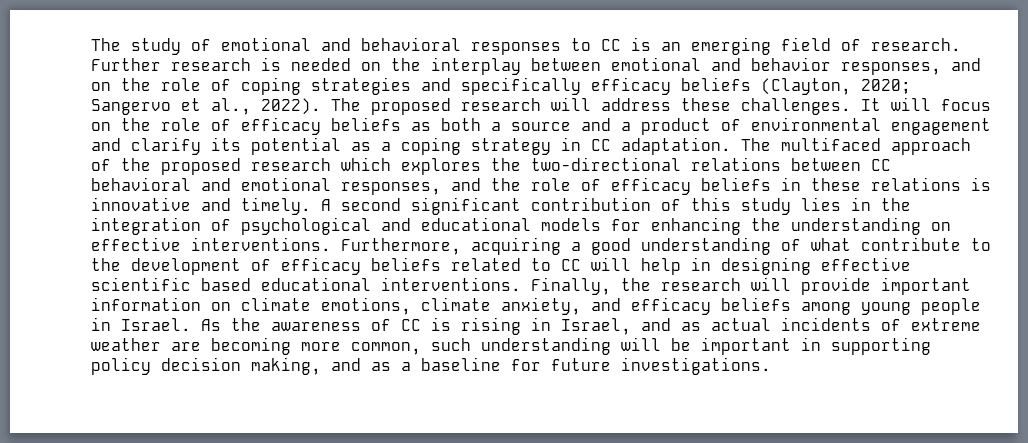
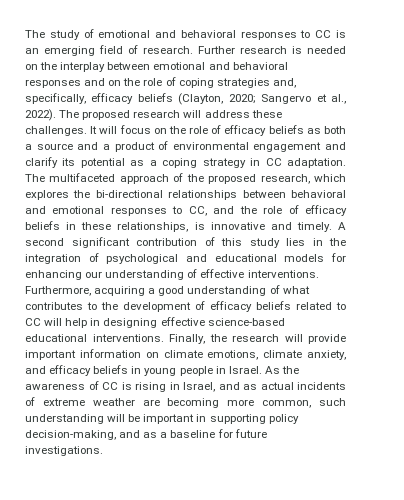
[751,57,941,75] behavior responses, -> [232,62,288,70] [25,79,81,88] behavioral responses
[421,77,581,95] and specifically -> [272,78,296,88] [25,93,86,104] and, specifically,
[781,137,881,151] multifaced -> [49,173,116,182] multifaceted
[251,158,331,171] research -> [260,174,310,184] research,
[531,157,891,171] [91,177,441,195] two-directional relations between CC behavioral and emotional responses, -> [95,190,346,200] [25,206,207,216] bi-directional relationships between behavioral and emotional responses to CC,
[871,177,961,191] relations -> [117,222,189,232] relationships,
[751,217,951,235] the understanding on -> [85,269,198,280] our understanding of
[861,237,961,251] contribute -> [25,302,83,310] contributes
[91,277,251,291] scientific based -> [207,318,285,326] science-based
[801,302,851,315] among -> [131,366,142,374] in
[161,357,321,375] decision making, -> [25,430,116,440] decision-making,

